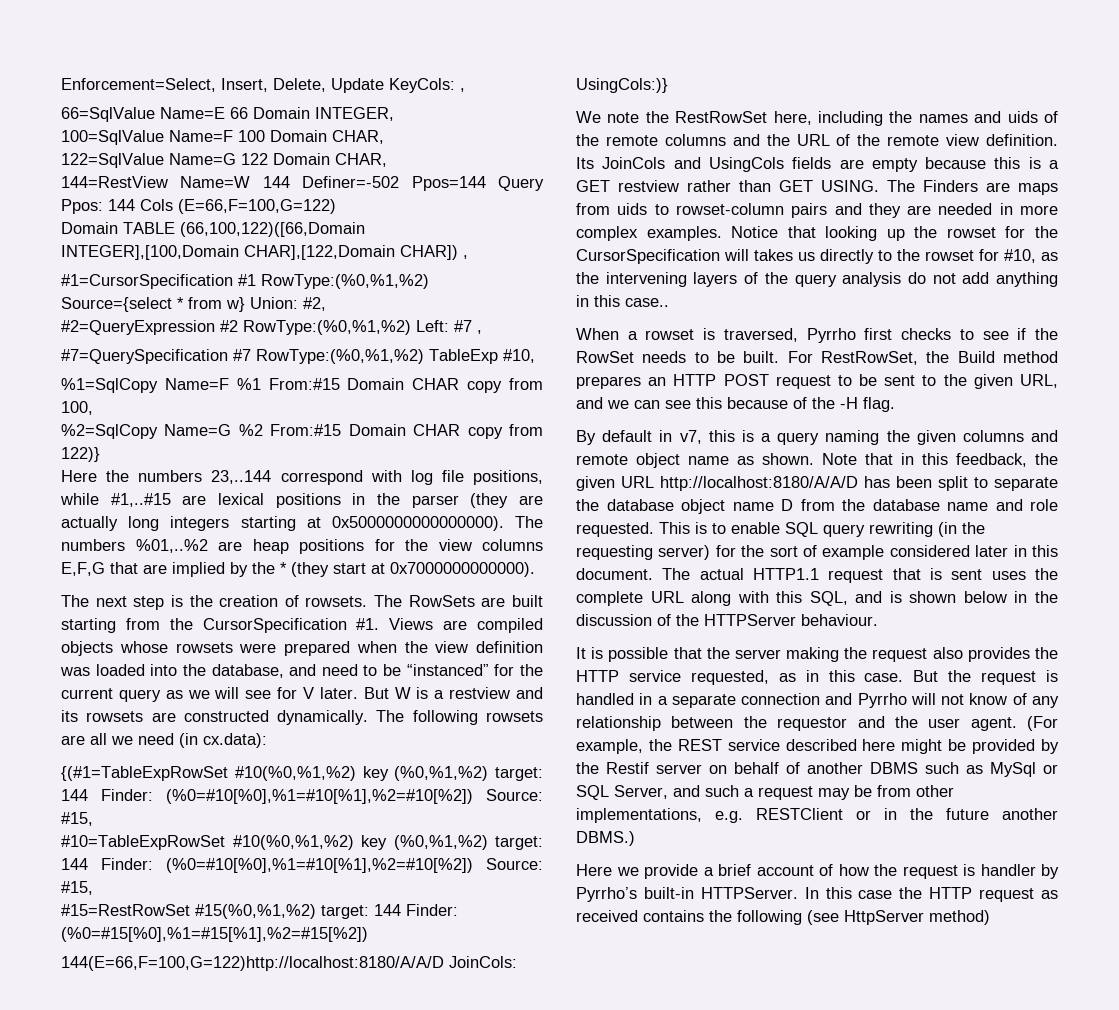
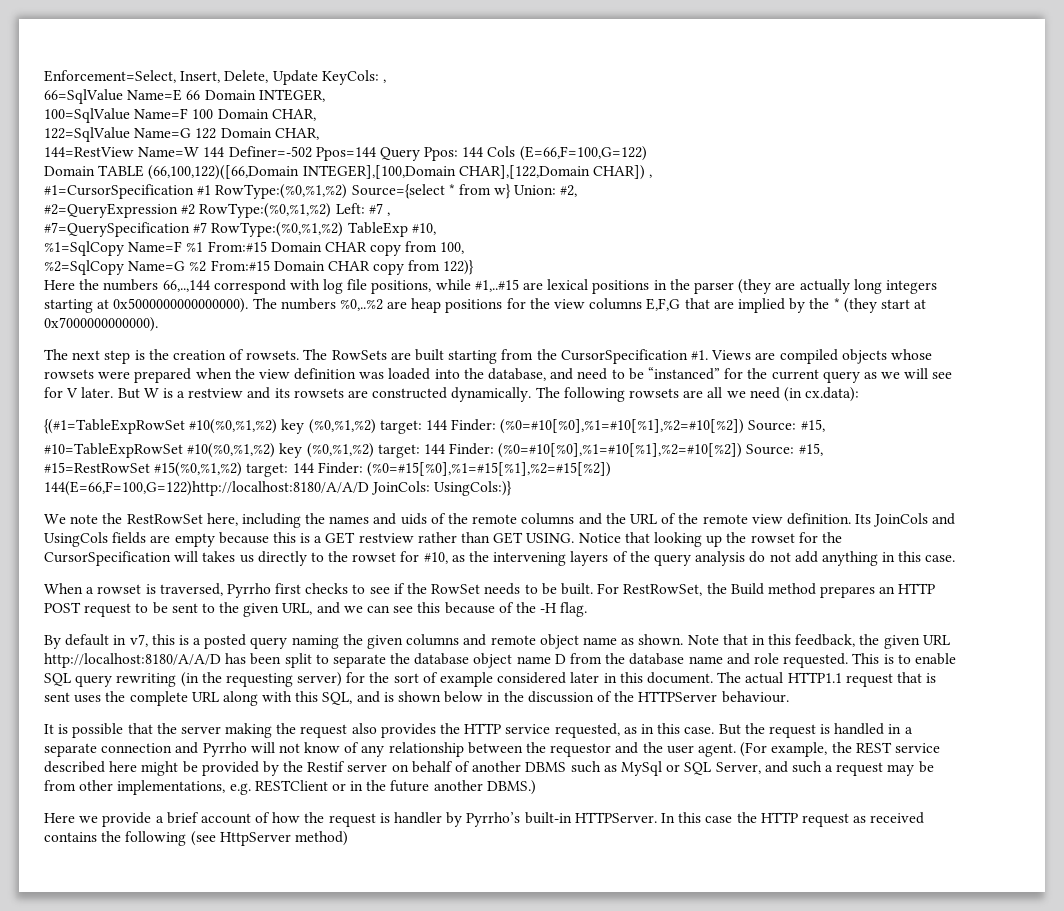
[211,470,272,484] 23,..144 -> [162,280,210,292] 66,..,144
[135,539,208,553] %01,..%2 -> [339,299,383,311] %0,..%2
[887,180,1058,195] [576,203,1058,218] [576,226,722,241] The Finders are maps from uids to rowset-column pairs and they are needed in more complex examples. -> (575, 538) none
[625,298,669,307] case.. -> [925,555,956,562] case.
(771, 437) none -> [204,634,247,649] posted

